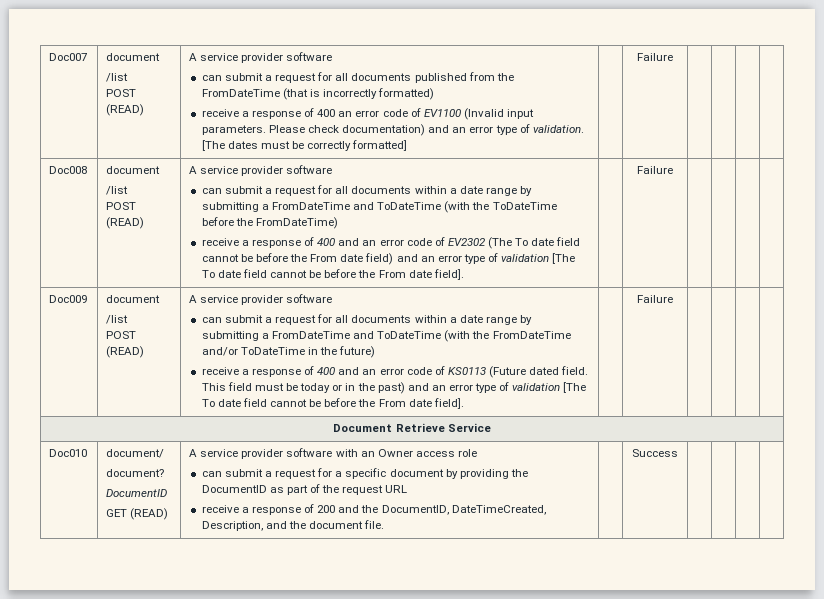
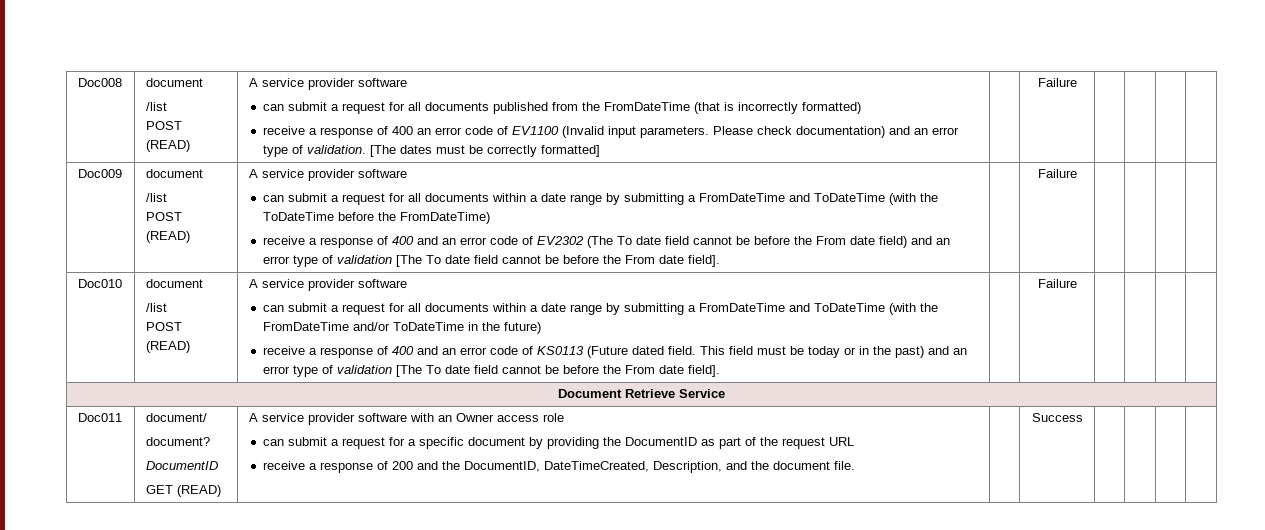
[49,53,88,61] Doc007 -> [77,78,122,87] Doc008
[49,166,88,174] Doc008 -> [77,169,122,178] Doc009
[49,295,88,303] Doc009 -> [77,279,122,288] Doc010
[49,449,88,457] Doc010 -> [77,413,122,422] Doc011

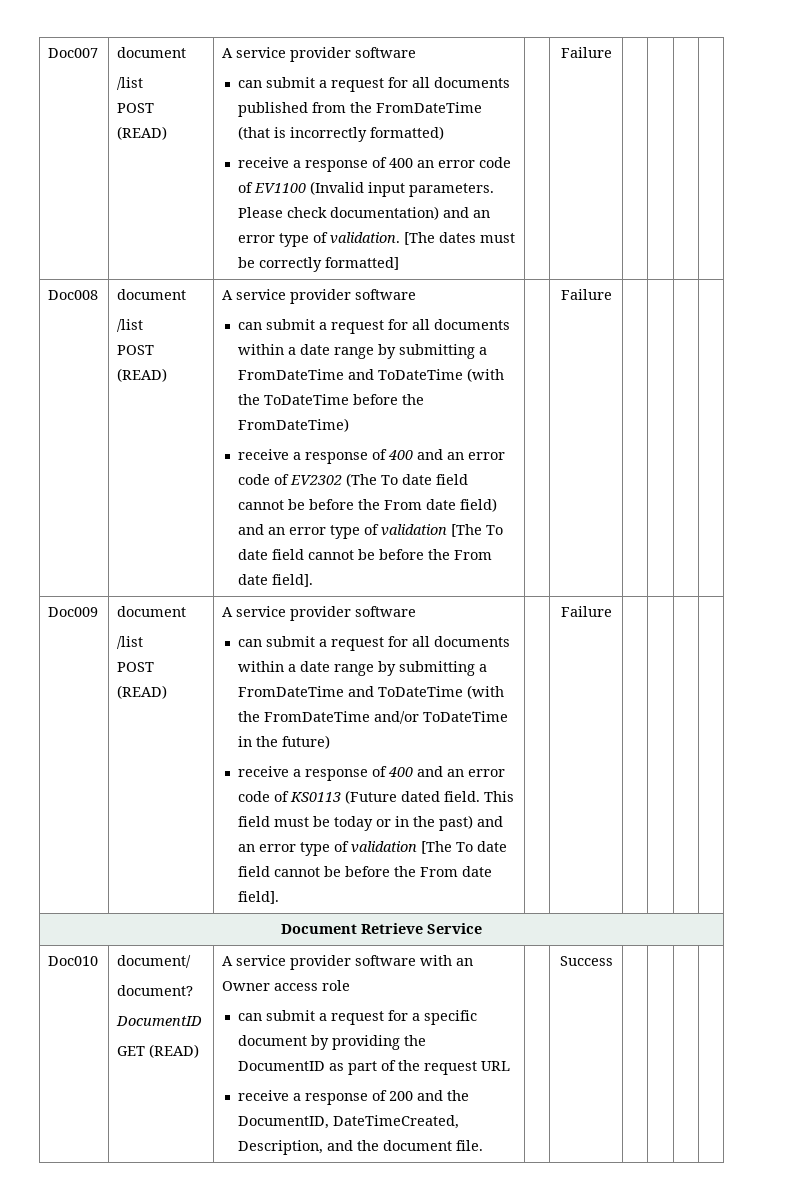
[77,78,122,87] Doc008 -> [48,48,99,58] Doc007
[77,169,122,178] Doc009 -> [48,290,99,300] Doc008
[77,279,122,288] Doc010 -> [48,607,99,617] Doc009
[77,413,122,422] Doc011 -> [48,956,99,966] Doc010

